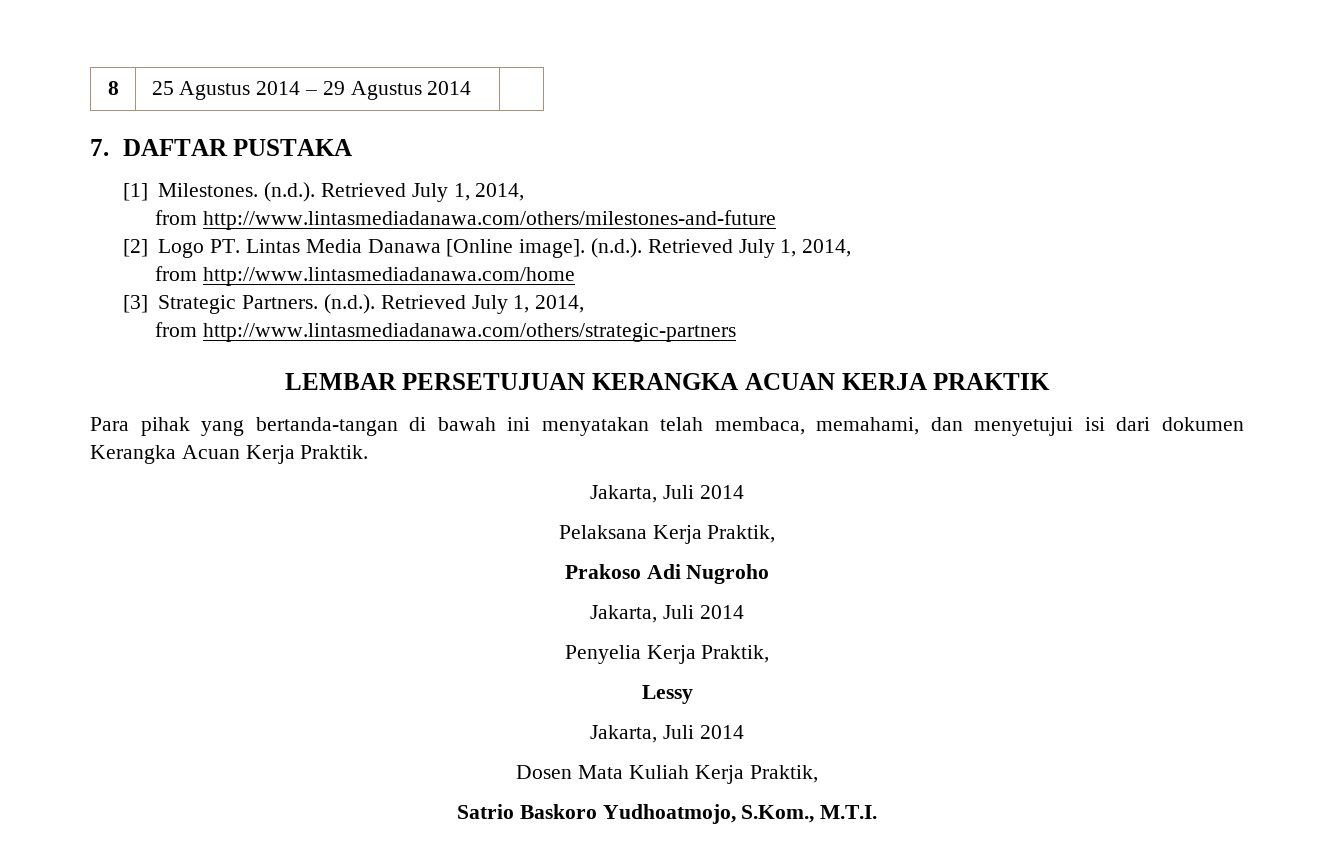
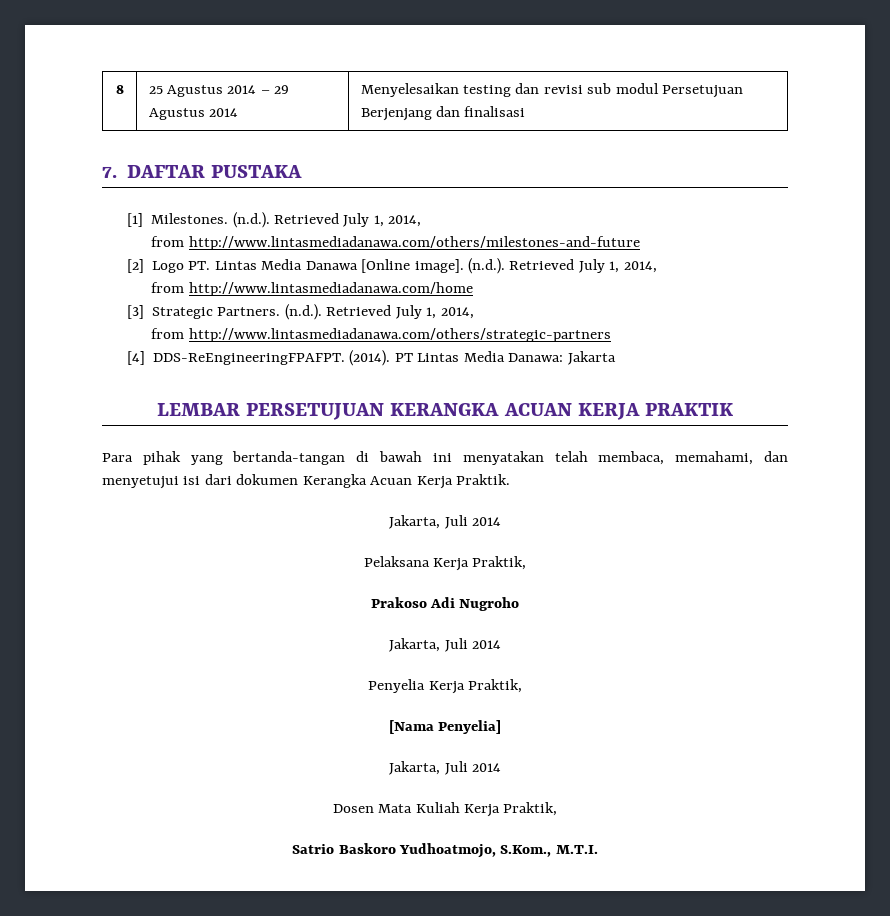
(472, 88) none -> [360,83,744,98] [360,106,526,121] Menyelesaikan testing dan revisi sub modul Persetujuan Berjenjang dan finalisasi
(736, 332) none -> [126,350,616,366] // [4] DDS-ReEngineeringFPAFPT. (2014). PT Lintas Media Danawa: Jakarta
[641,685,693,704] Lessy -> [388,720,502,734] [Nama Penyelia]

